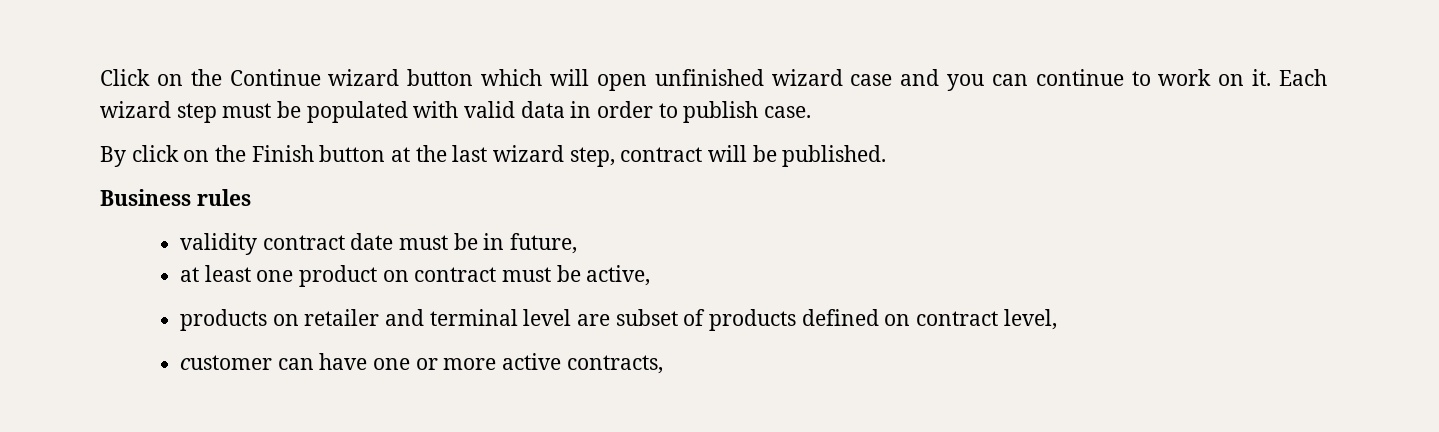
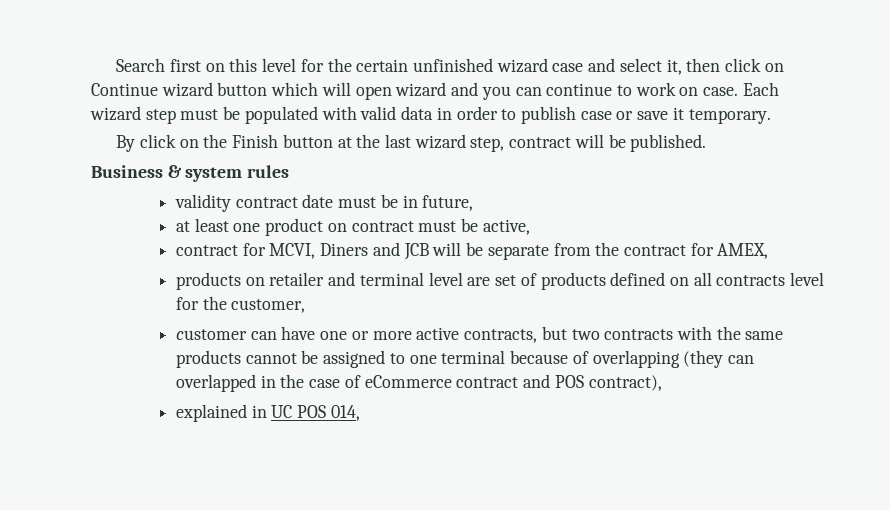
[100,69,222,86] Click on the -> [116,58,784,75] Search first on this level for the certain unfinished wizard case and select it, then click on
[654,69,893,86] unfinished wizard case -> [395,82,447,97] wizard
[1252,69,1272,86] it. -> [703,87,739,96] case.
[764,106,812,118] case. -> [580,107,771,124] case or save it temporary.
(191, 197) none -> [167,165,243,182] & system
(651, 275) none -> [175,242,769,260] // contract for MCVI, Diners and JCB will be separate from the contract for AMEX,
[615,309,678,326] subset -> [495,275,517,286] set
[916,309,1057,330] contract level, -> [693,272,825,286] [175,296,306,313] all contracts level for the customer,
(663, 364) none -> [541,326,784,340] [175,350,754,368] [175,374,662,392] [175,404,360,422] but two contracts with the same products cannot be assigned to one terminal because of overlapping (they can overlapped in the case of eCommerce contract and POS contract), // explained in UC POS 014,

